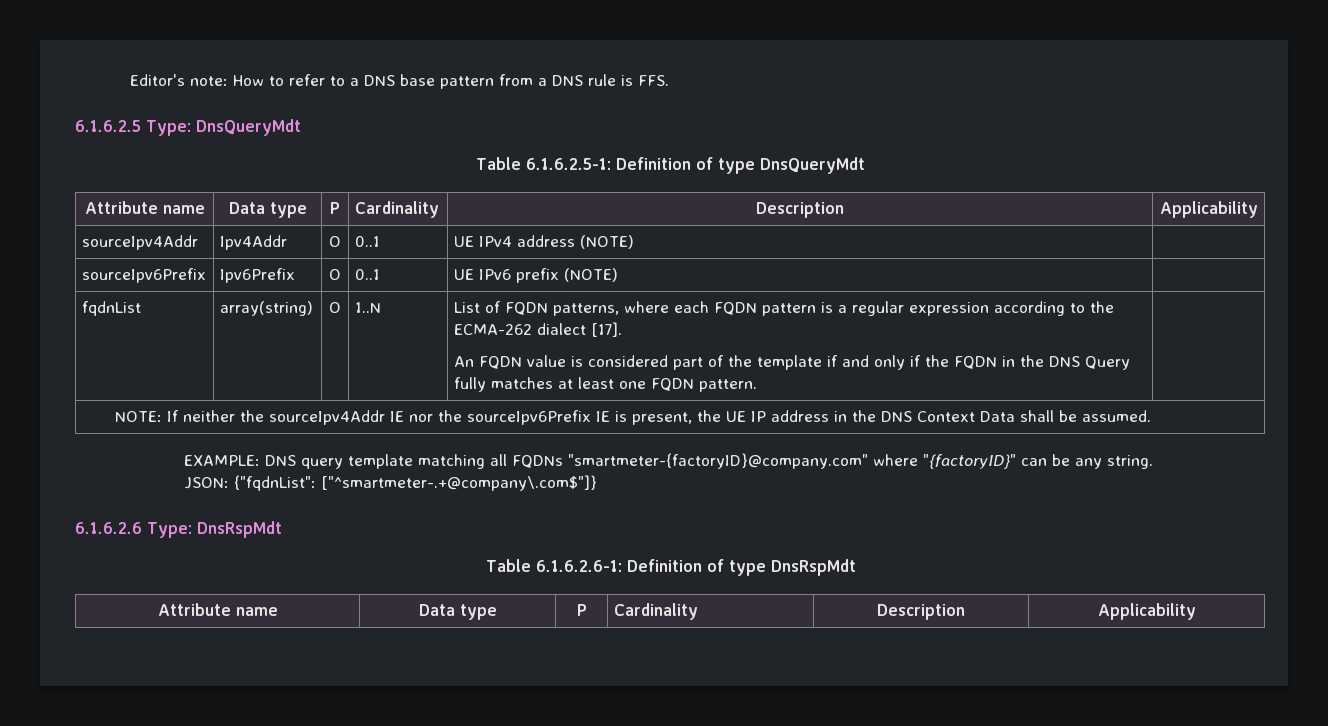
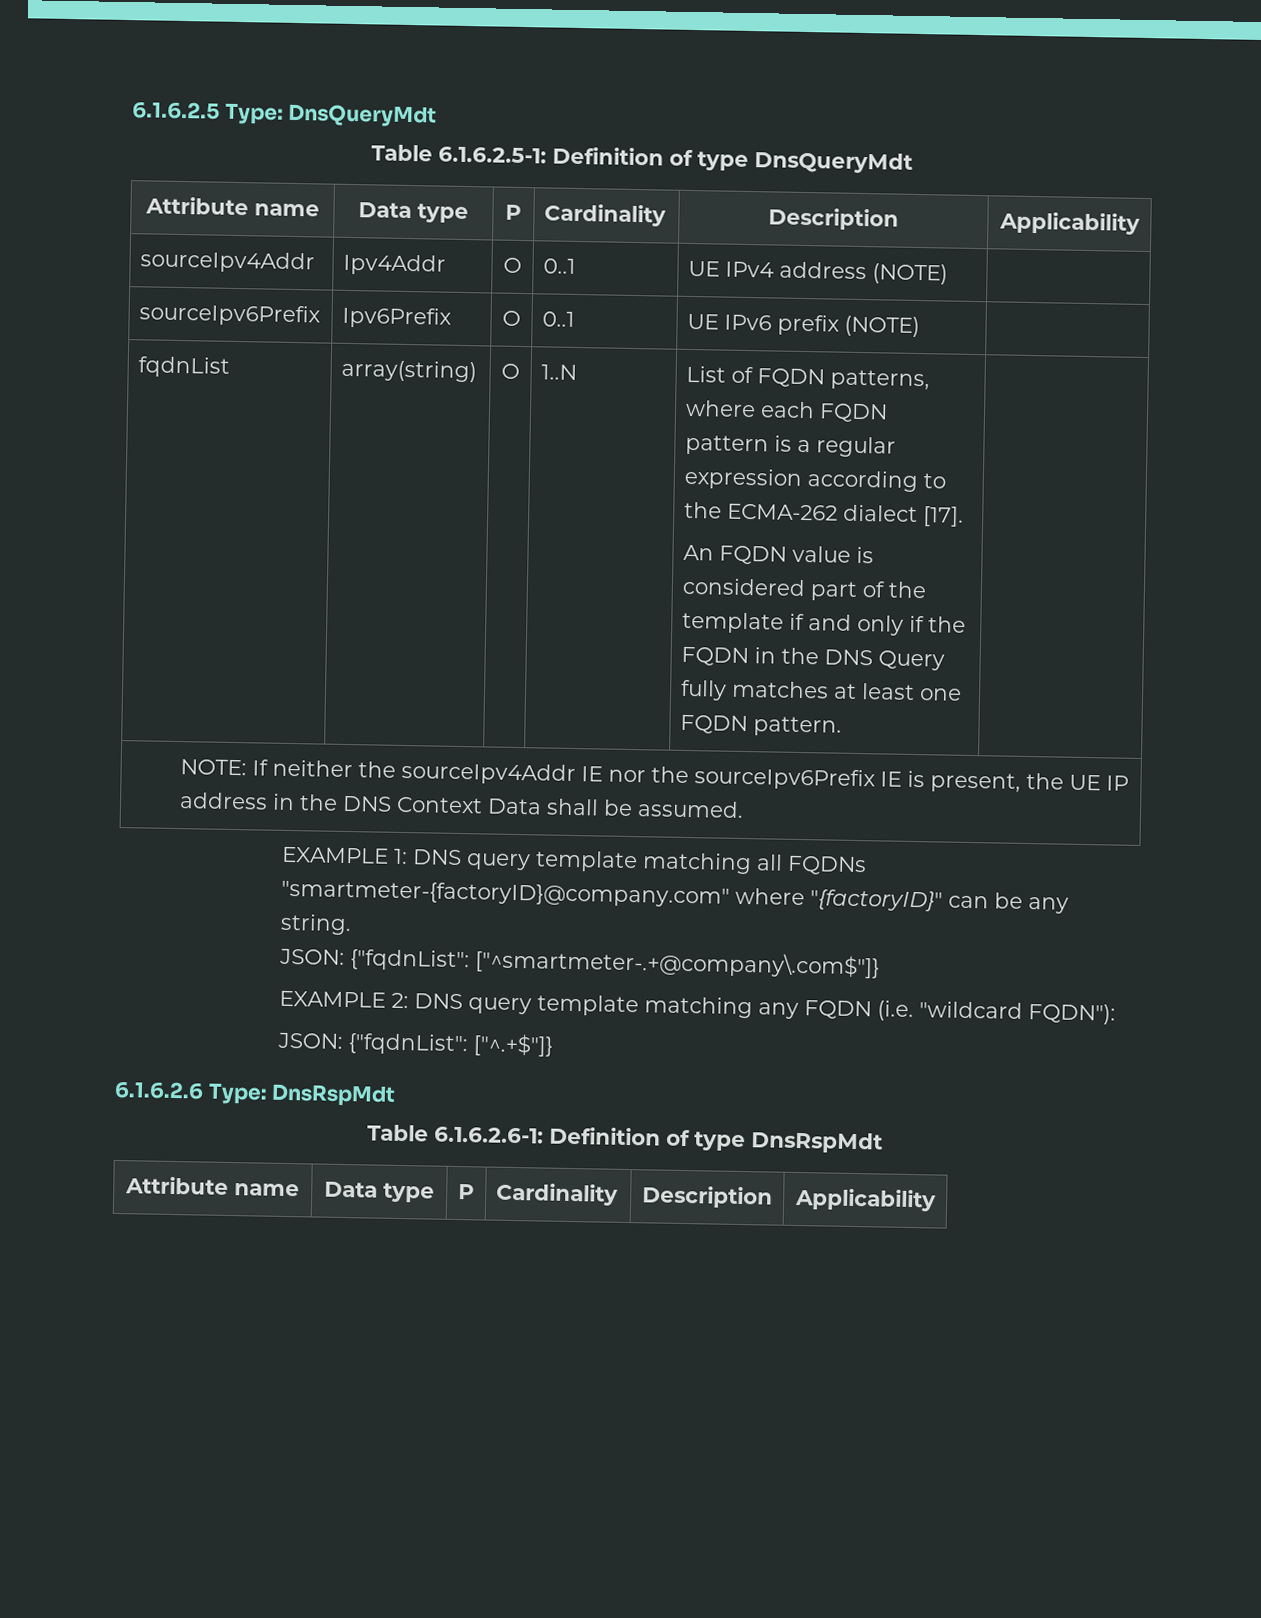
[129,74,669,89] Editor's note: How to refer to a DNS base pattern from a DNS rule is FFS. // -> (132, 110) none
[184,455,261,466] EXAMPLE: -> [281,846,408,865] EXAMPLE 1:
(598, 483) none -> [278,990,1116,1025] [276,1032,554,1057] // EXAMPLE 2: DNS query template matching any FQDN (i.e. "wildcard FQDN"): // JSON: {"fqdnList": ["^.+$"]}

